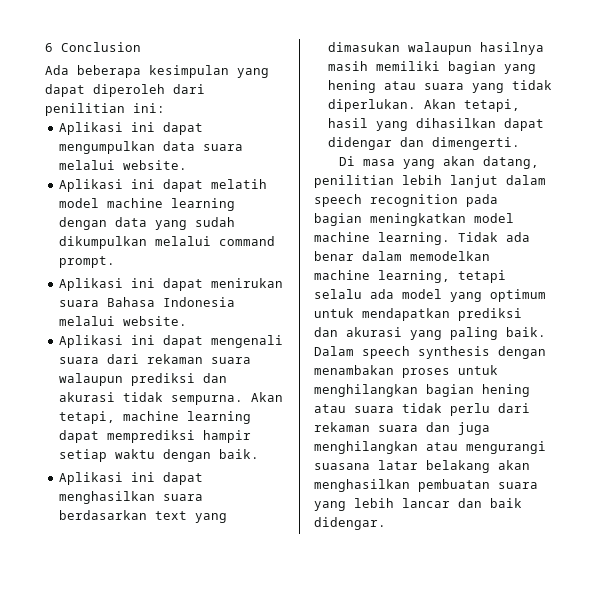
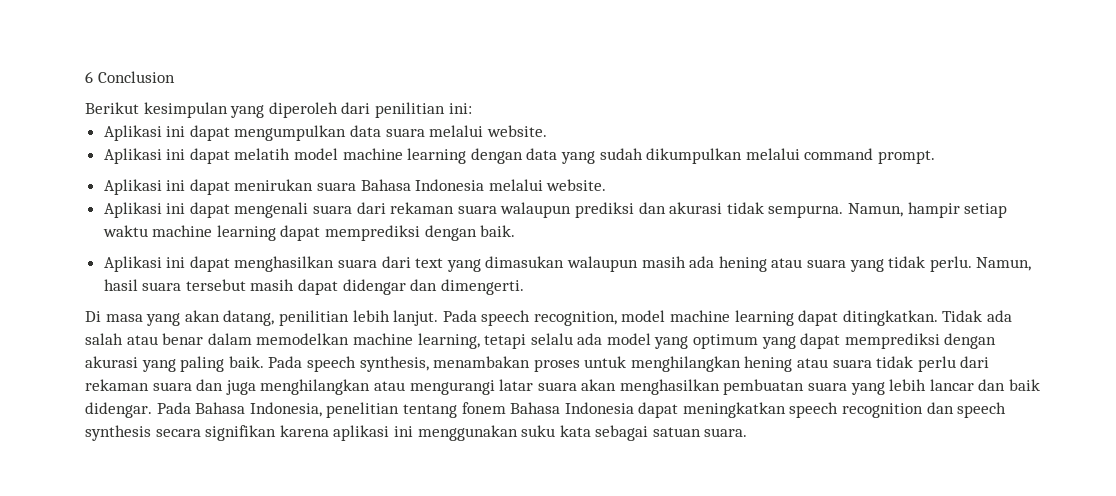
[45,65,141,78] Ada beberapa -> [85,102,139,114] Berikut
[45,84,85,97] dapat -> (265, 111) none
[250,392,283,402] [58,411,115,424] Akan tetapi, -> [847,202,1008,218] [102,225,148,237] Namun, hampir setiap waktu
[202,430,251,443] [58,449,155,462] hampir setiap waktu -> (421, 233) none
[58,510,147,520] berdasarkan -> [381,256,411,268] dari
[479,42,544,55] [327,61,536,74] hasilnya masih memiliki bagian yang -> [641,256,715,268] masih ada
[327,99,520,112] [327,118,496,131] diperlukan. Akan tetapi, hasil yang dihasilkan -> [929,256,1032,272] [103,279,295,291] perlu. Namun, hasil suara tersebut masih
[450,175,546,188] [314,194,498,207] [314,213,514,226] [314,232,530,245] lanjut dalam speech recognition pada bagian meningkatkan model machine learning. Tidak ada -> [393,310,1013,326] [85,333,158,345] lanjut. Pada speech recognition, model machine learning dapat ditingkatkan. Tidak ada salah atau
[314,308,522,321] [314,327,546,340] [314,346,546,359] untuk mendapatkan prediksi dan akurasi yang paling baik. Dalam speech synthesis dengan -> [761,333,997,349] [85,356,429,372] yang dapat memprediksi dengan akurasi yang paling baik. Pada speech synthesis,
[426,384,474,397] bagian -> (741, 364) none
[314,460,490,473] suasana latar belakang -> [499,379,577,391] latar suara
(386, 523) none -> [156,402,1007,418] [85,425,748,441] Pada Bahasa Indonesia, penelitian tentang fonem Bahasa Indonesia dapat meningkatkan speech recognition dan speech synthesis secara signifikan karena aplikasi ini menggunakan suku kata sebagai satuan suara.

